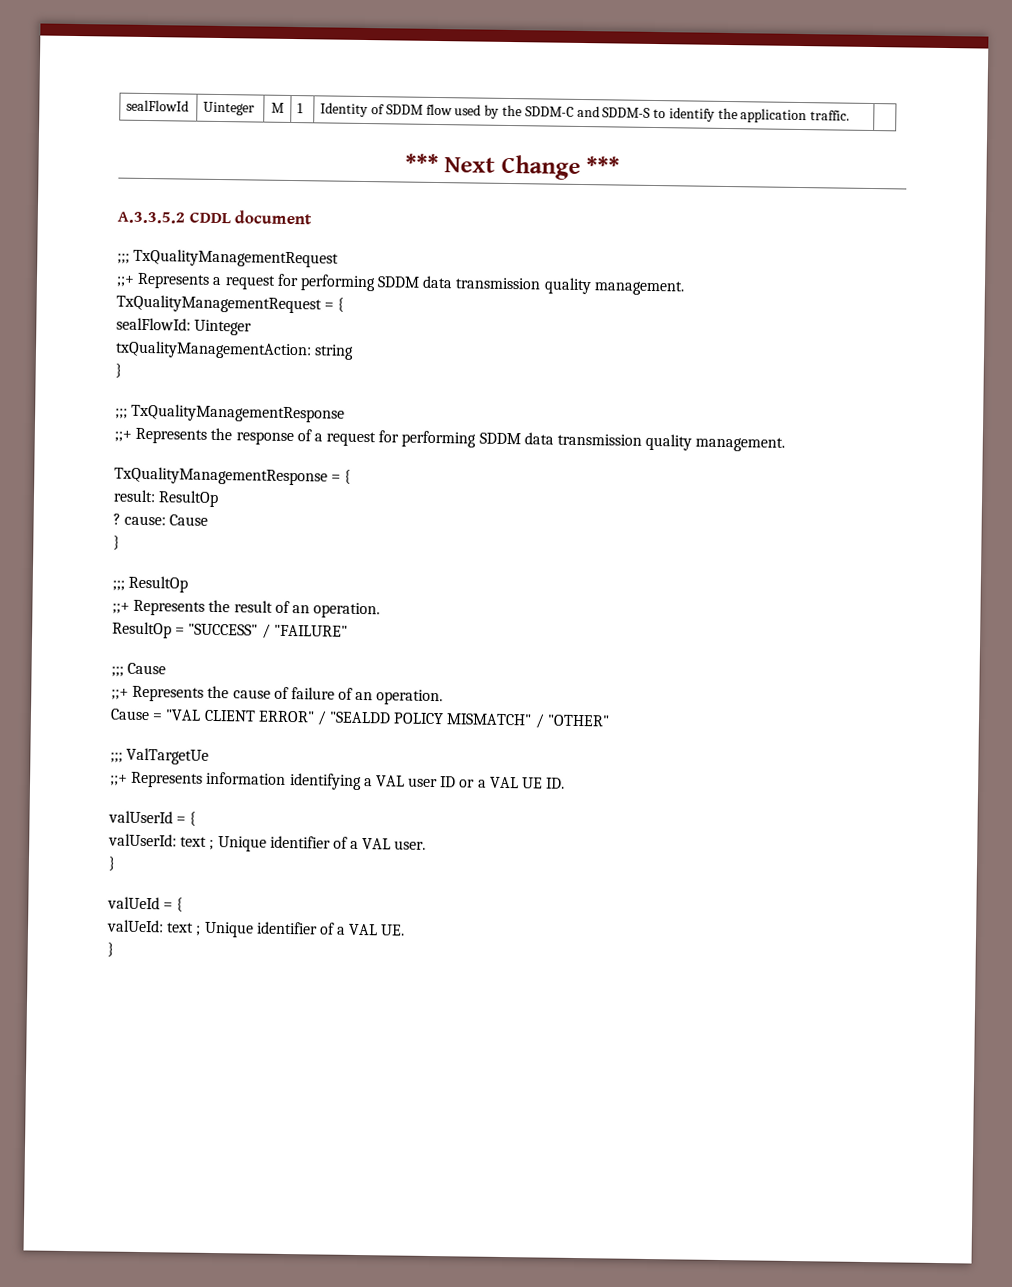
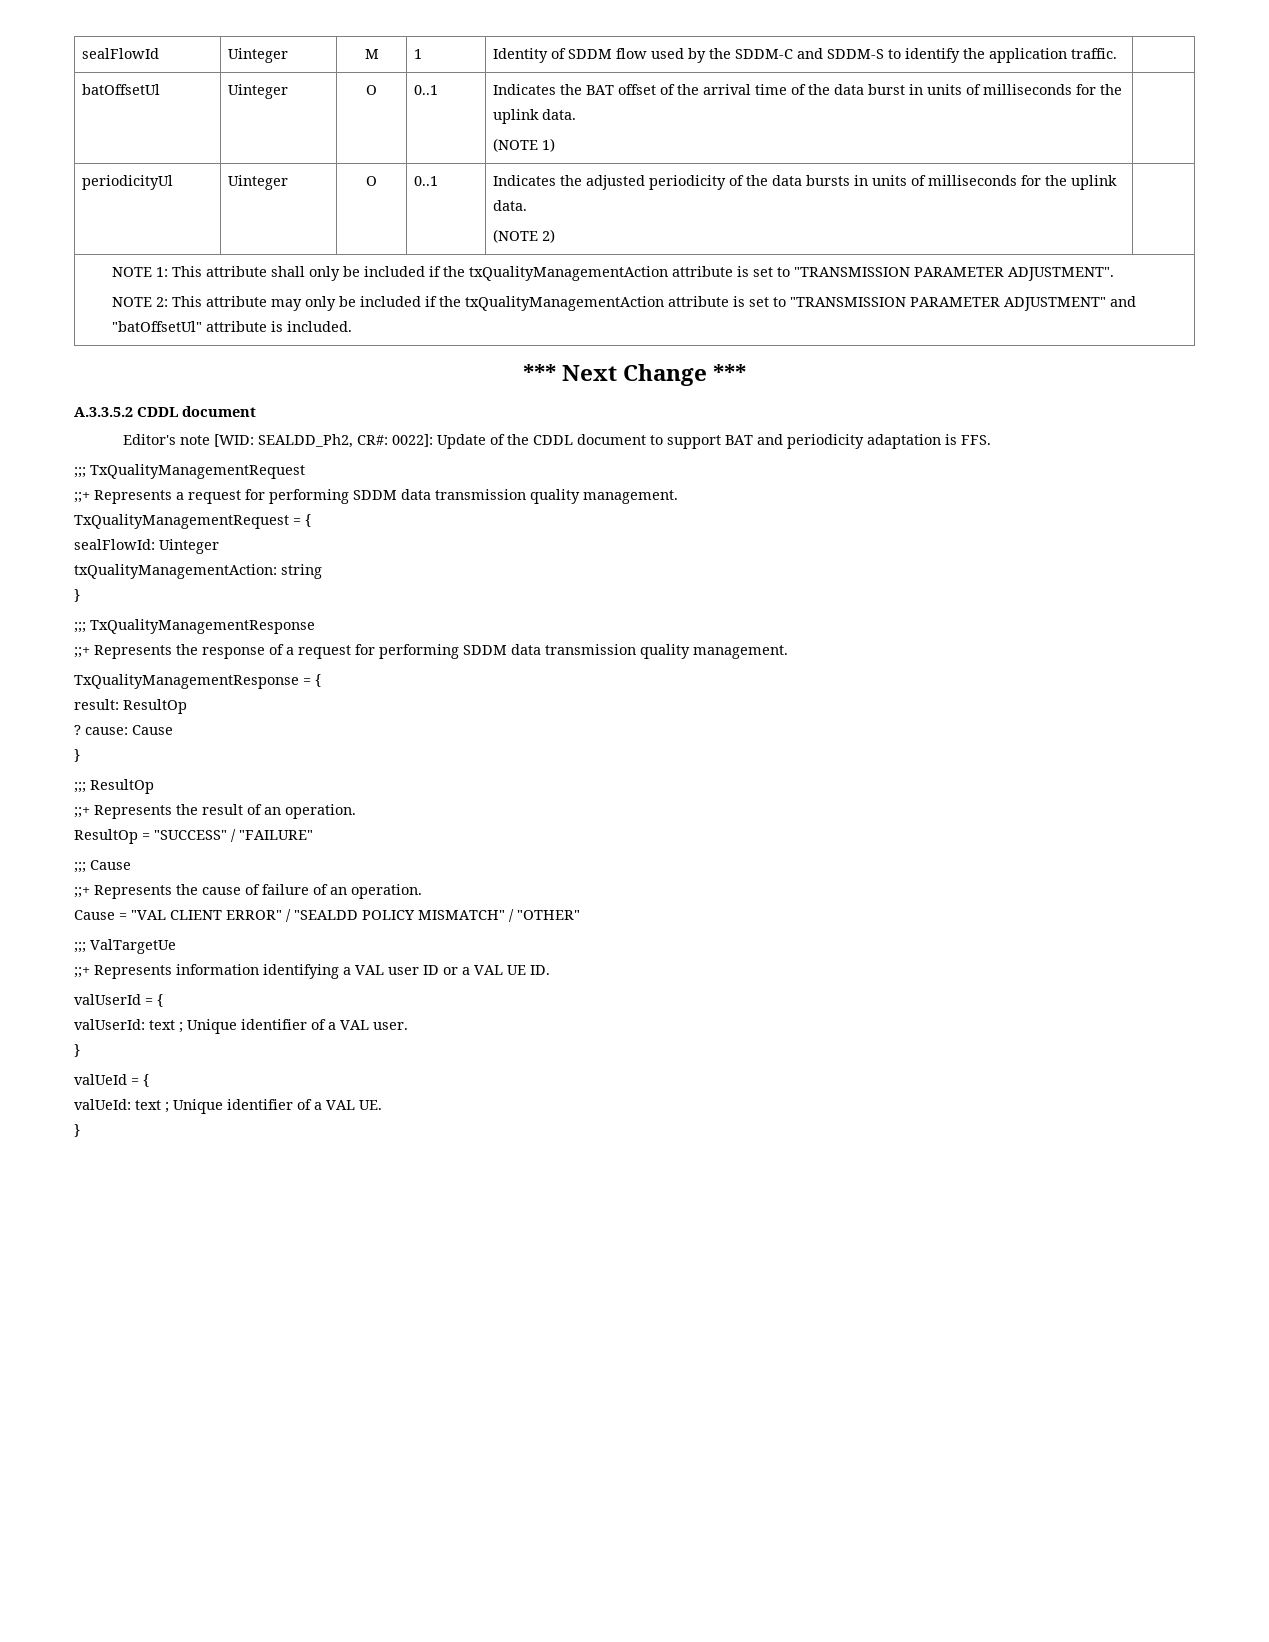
(851, 115) none -> [82,84,161,95] [228,84,289,99] [366,85,377,95] [414,85,439,95] [493,84,1123,95] [493,109,577,124] [493,138,556,152] [82,175,174,190] [228,175,289,190] [366,176,377,186] [414,176,439,186] [493,175,1118,190] [493,200,528,211] [493,229,556,243] [111,266,1114,281] [111,296,1136,311] [111,321,352,332] // batOffsetUl | Uinteger | O | 0..1 | Indicates the BAT offset of the arrival time of the data burst in units of milliseconds for the uplink data. // (NOTE 1) | // periodicityUl | Uinteger | O | 0..1 | Indicates the adjusted periodicity of the data bursts in units of milliseconds for the uplink data. // (NOTE 2) | // NOTE 1: This attribute shall only be included if the txQualityManagementAction attribute is set to "TRANSMISSION PARAMETER ADJUSTMENT". // NOTE 2: This attribute may only be included if the txQualityManagementAction attribute is set to "TRANSMISSION PARAMETER ADJUSTMENT" and "batOffsetUl" attribute is included.
(313, 217) none -> [123,434,992,449] // Editor's note [WID: SEALDD_Ph2, CR#: 0022]: Update of the CDDL document to support BAT and periodicity adaptation is FFS.

